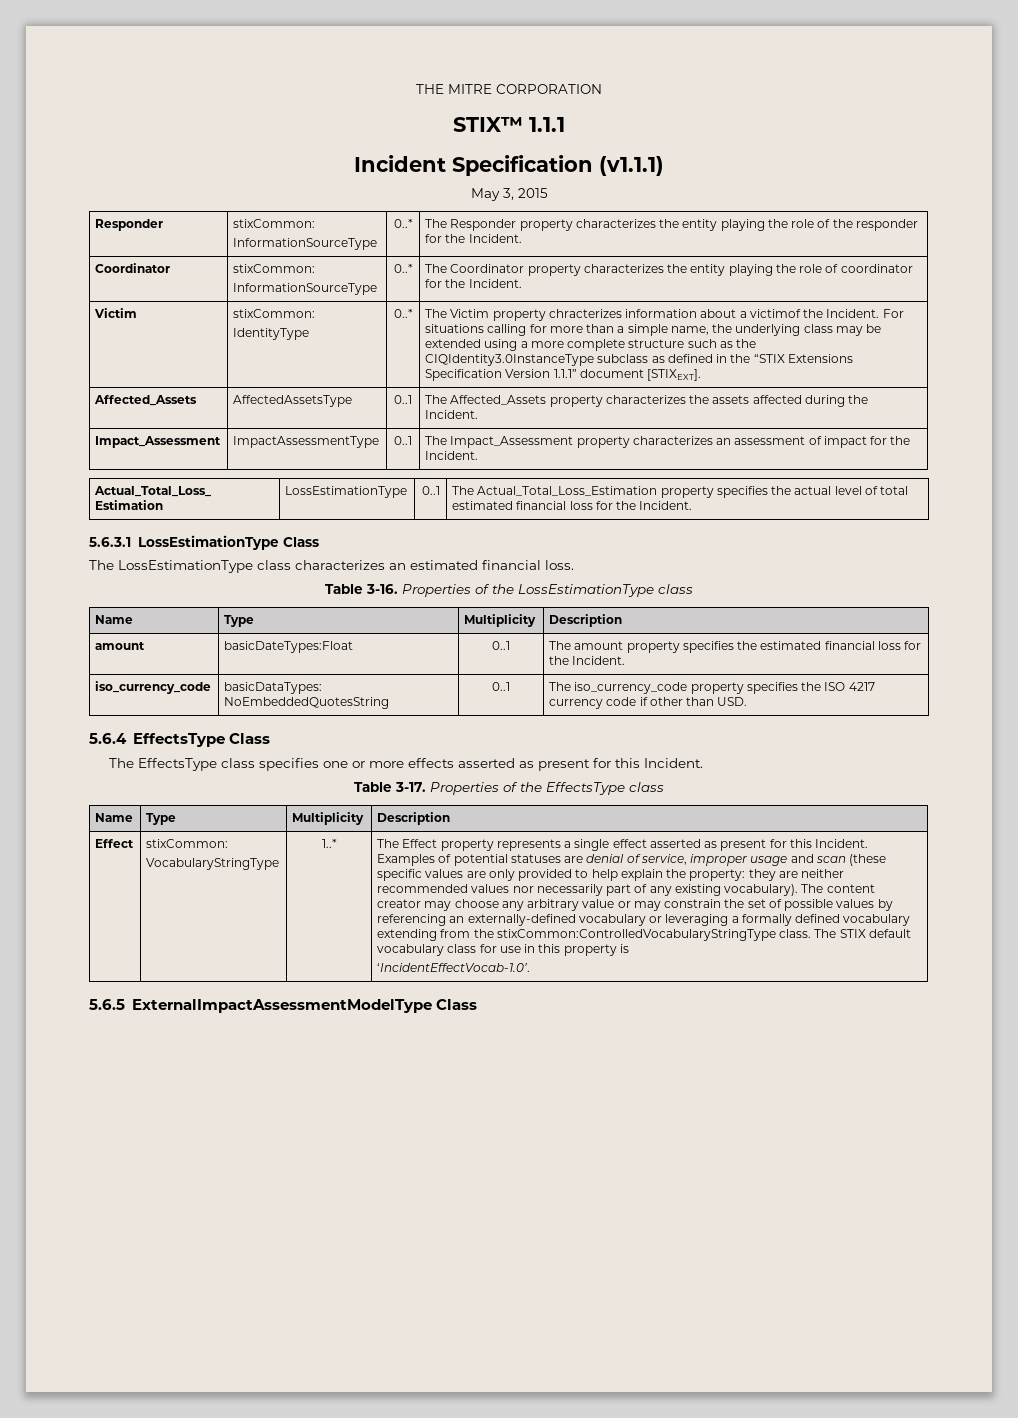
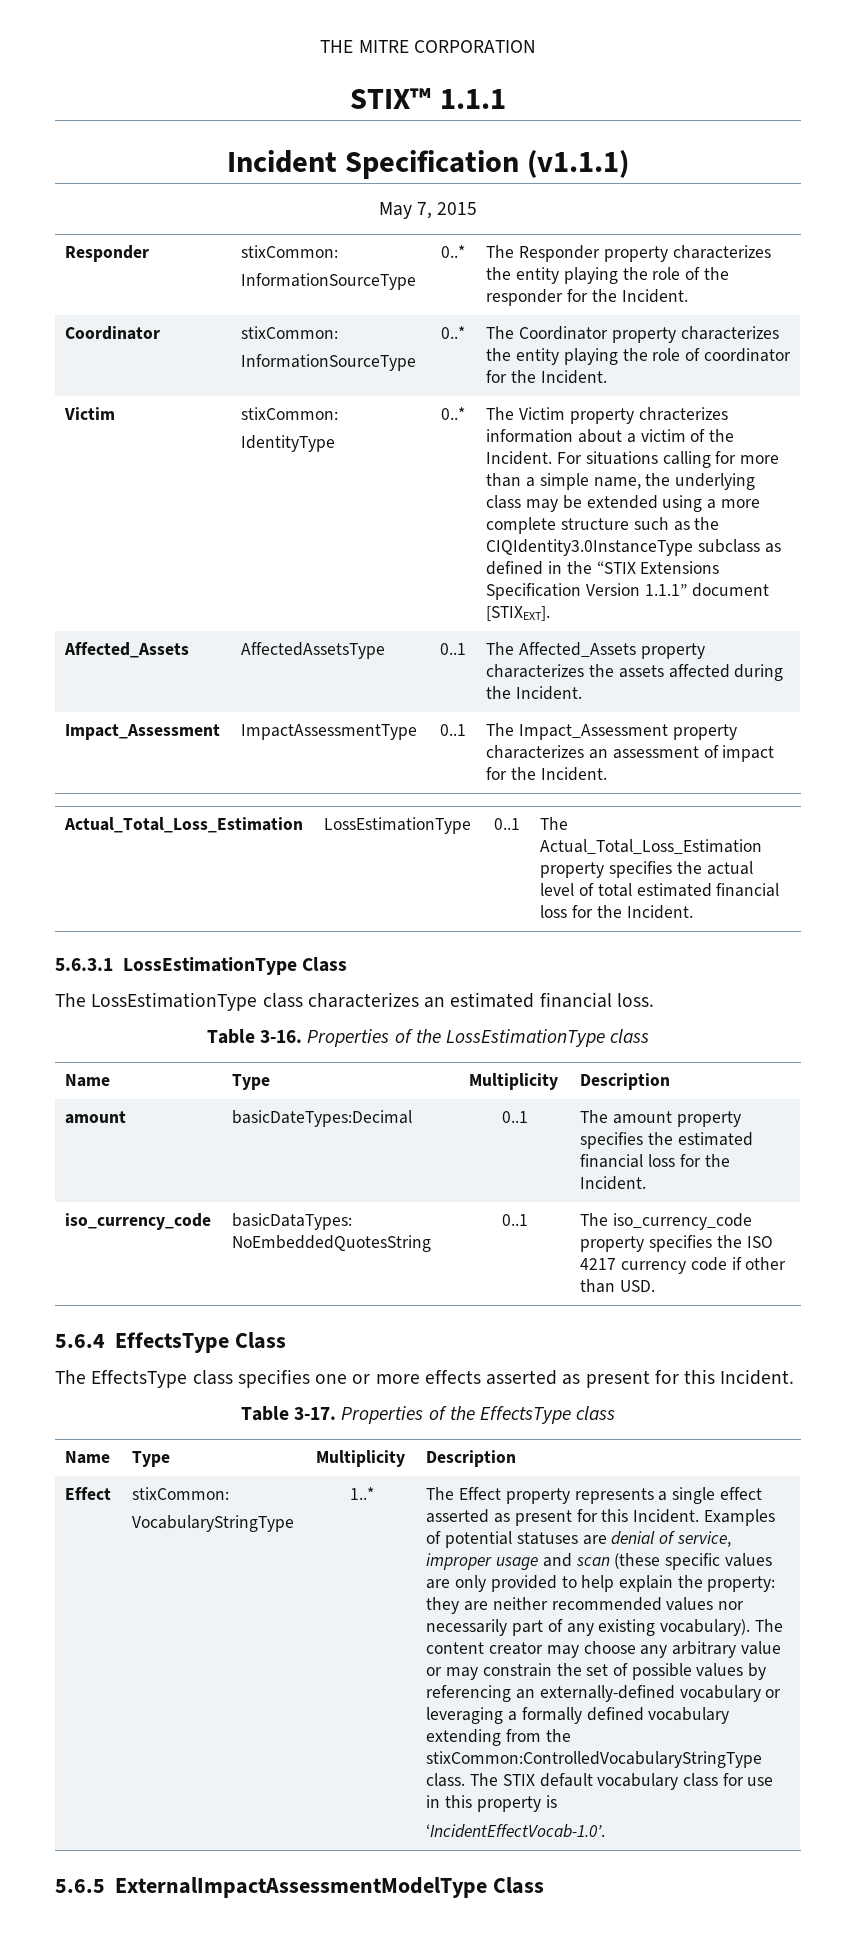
[502,188,514,200] 3, -> [417,202,432,219] 7,
[749,309,801,318] victimof -> [640,429,706,442] victim of
[224,641,354,653] basicDateTypes:Float -> [232,1110,413,1127] basicDateTypes:Decimal

